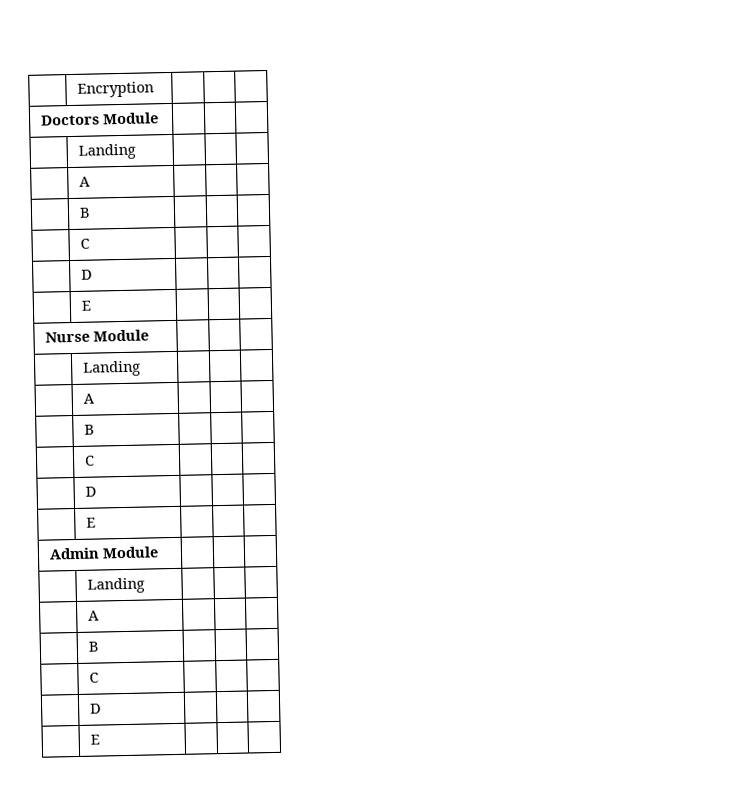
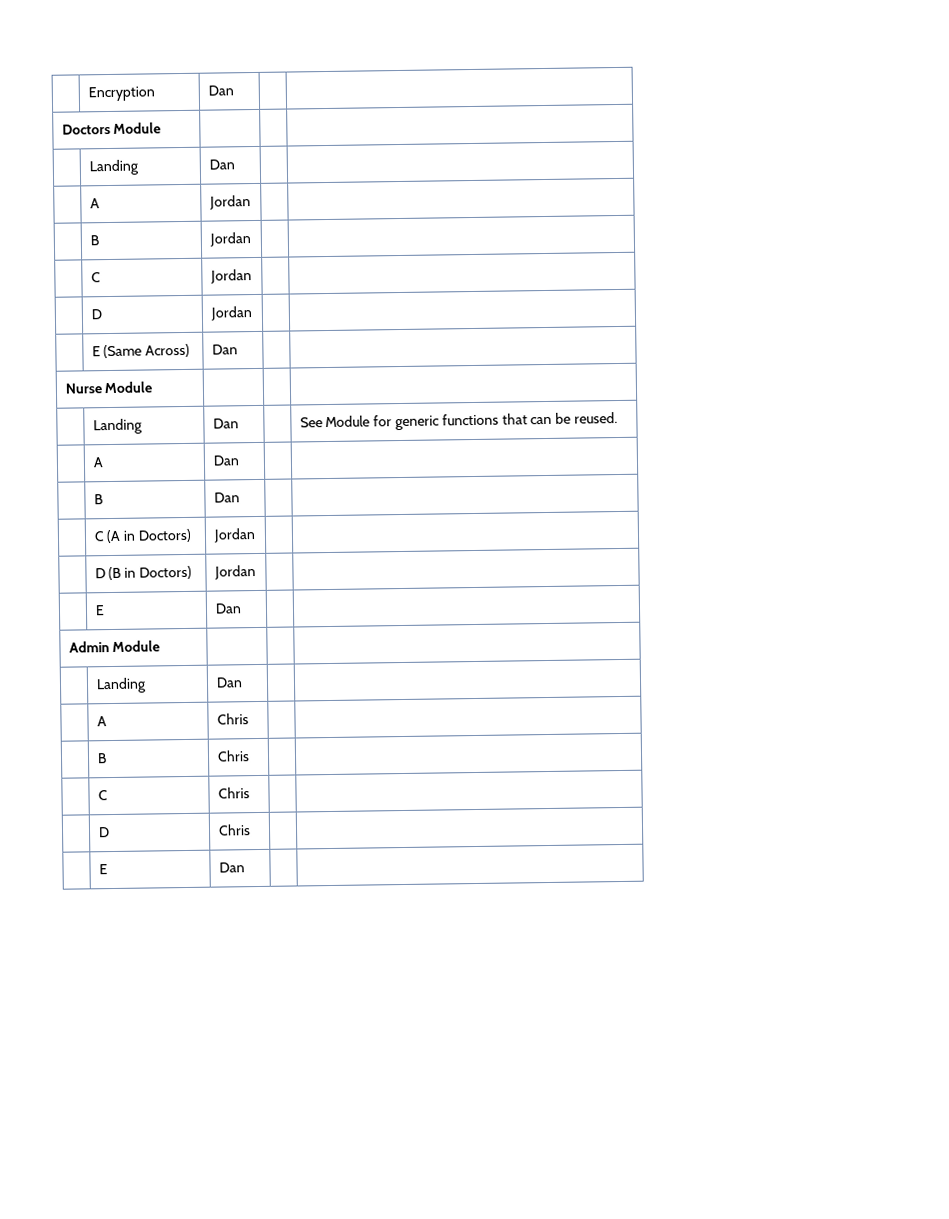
(154, 89) none -> [207,85,234,96] Dan
[78,176,91,187] [78,207,90,218] [79,238,90,249] [80,269,93,280] [80,300,92,311] | | // | A | | | // | B | | | // | C | | | // | D | | | // | E | -> [208,159,235,170] [89,198,100,209] [208,195,251,210] [89,235,99,246] [208,232,251,247] [90,272,101,283] [209,269,252,284] [90,309,102,320] [209,306,252,321] [91,343,191,359] [211,344,238,355] Dan | | // | A | Jordan | | // | B | Jordan | | // | C | Jordan | | // | D | Jordan | | // | E (Same Across) | Dan
[82,393,95,404] [83,424,94,435] [83,455,95,466] [84,486,97,497] [85,517,96,528] | | // | A | | | // | B | | | // | C | | | // | D | | | // | E | -> [212,418,239,429] [299,412,618,431] [92,457,104,468] [212,455,239,466] [93,494,103,505] [213,492,240,503] [93,528,192,544] [212,528,256,543] [94,565,192,581] [213,565,256,580] [94,605,105,616] [214,603,242,614] Dan | | See Module for generic functions that can be reused. // | A | Dan | | // | B | Dan | | // | C (A in Doctors) | Jordan | | // | D (B in Doctors) | Jordan | | // | E | Dan
[87,610,100,621] [87,641,98,652] [88,672,99,683] [89,703,102,714] [89,734,100,745] | | // | A | | | // | B | | | // | C | | | // | D | | | // | E | -> [215,677,243,688] [96,716,107,727] [216,713,249,725] [96,753,107,764] [216,750,250,762] [97,790,108,801] [217,787,250,799] [97,827,110,838] [217,824,251,836] [98,864,108,875] [218,862,245,873] Dan | | // | A | Chris | | // | B | Chris | | // | C | Chris | | // | D | Chris | | // | E | Dan

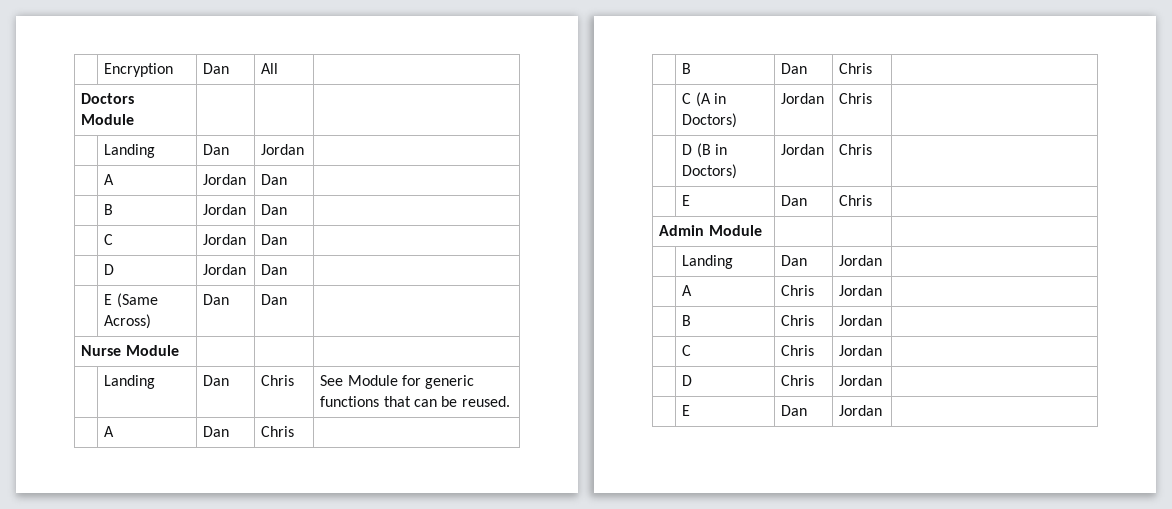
(234, 90) none -> [261,63,279,74] All
(235, 164) none -> [261,144,305,155] Jordan
(251, 202) none -> [261,174,288,185] Dan
(251, 239) none -> [261,204,288,215] Dan
(252, 276) none -> [261,234,288,245] Dan
(252, 313) none -> [261,264,288,275] Dan
(238, 349) none -> [261,294,288,305] Dan
(239, 423) none -> [261,375,295,386] Chris
(239, 460) none -> [261,426,295,437] Chris
(240, 497) none -> [839,63,873,74] Chris
(256, 535) none -> [839,93,873,104] Chris
[94,605,105,616] [214,603,242,614] | // | E | Dan | -> [839,144,873,155] [682,195,691,206] [781,195,808,206] [839,195,873,206] Chris | // | E | Dan | Chris
(243, 682) none -> [839,255,883,266] Jordan
(249, 719) none -> [839,285,883,296] Jordan
(250, 756) none -> [839,315,883,326] Jordan
(250, 793) none -> [839,345,883,356] Jordan
[98,864,108,875] [218,862,245,873] | // | E | Dan | -> [839,375,883,386] [682,405,691,416] [781,405,808,416] [839,405,883,416] Jordan | // | E | Dan | Jordan

